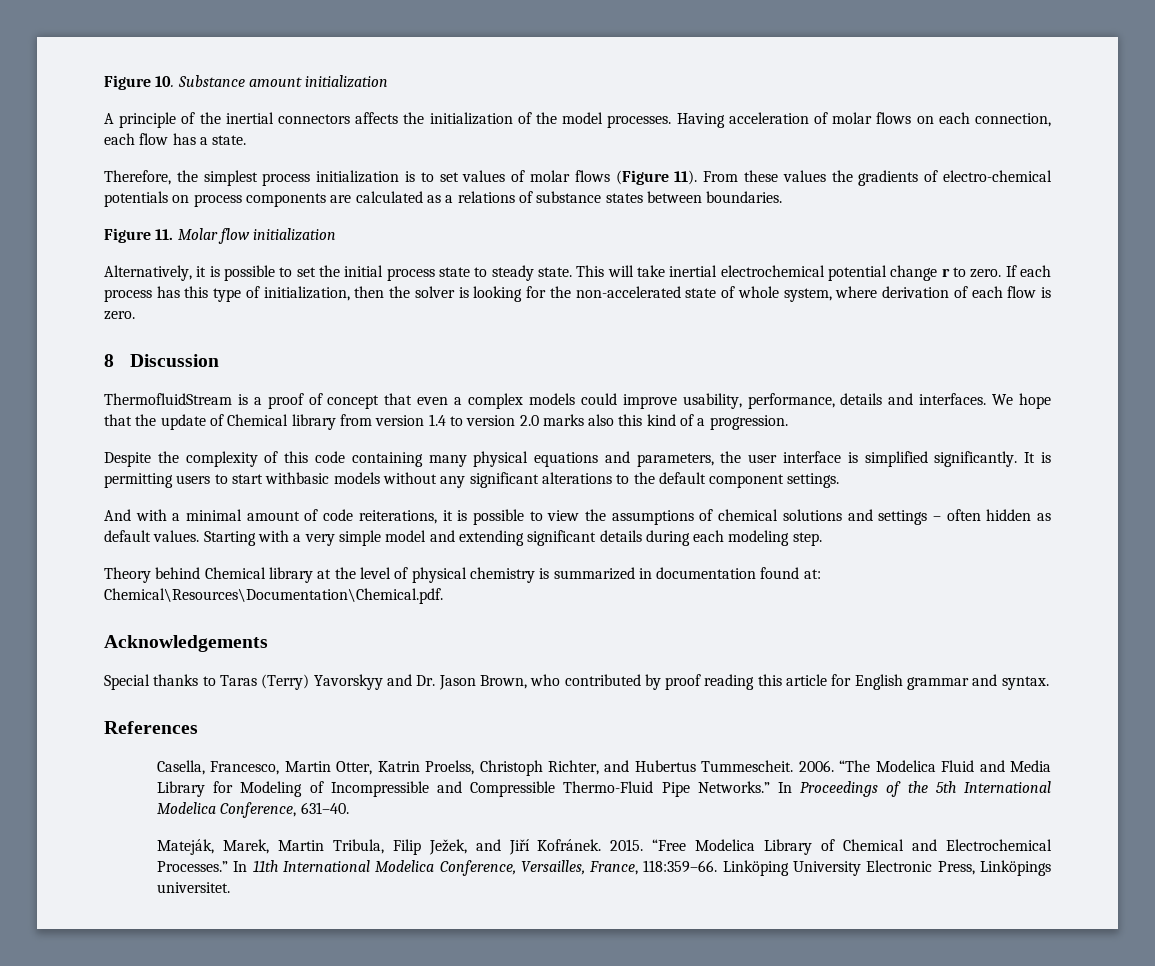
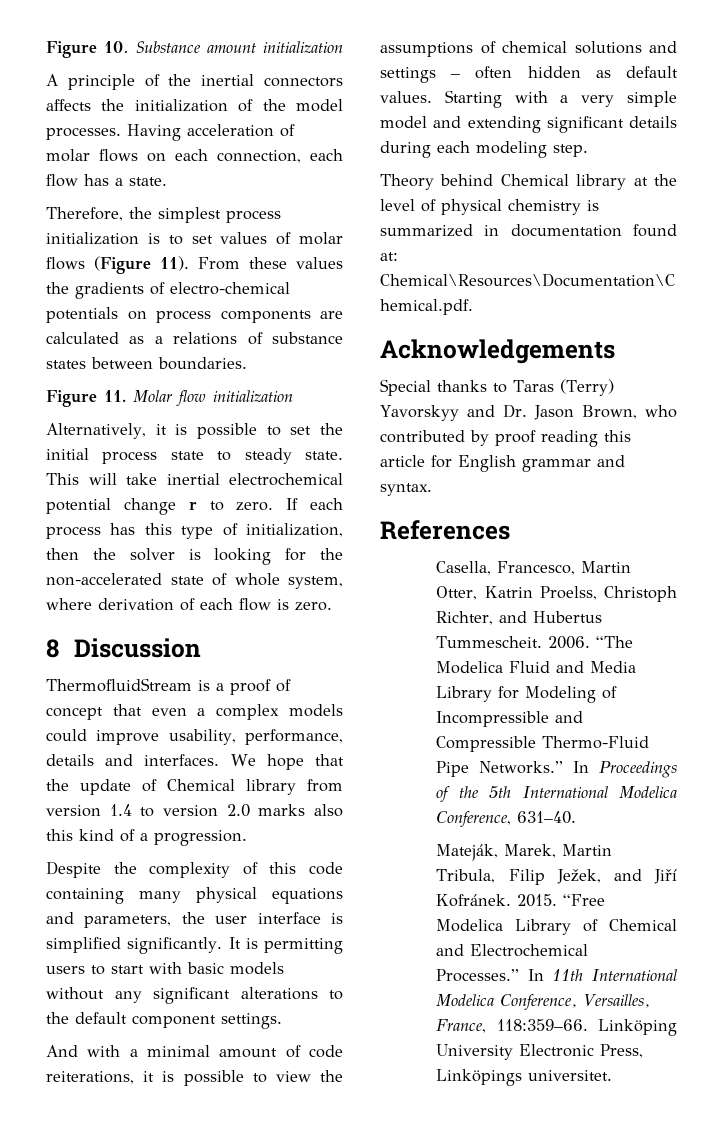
[265,472,330,484] withbasic -> [149,962,224,974] with basic

